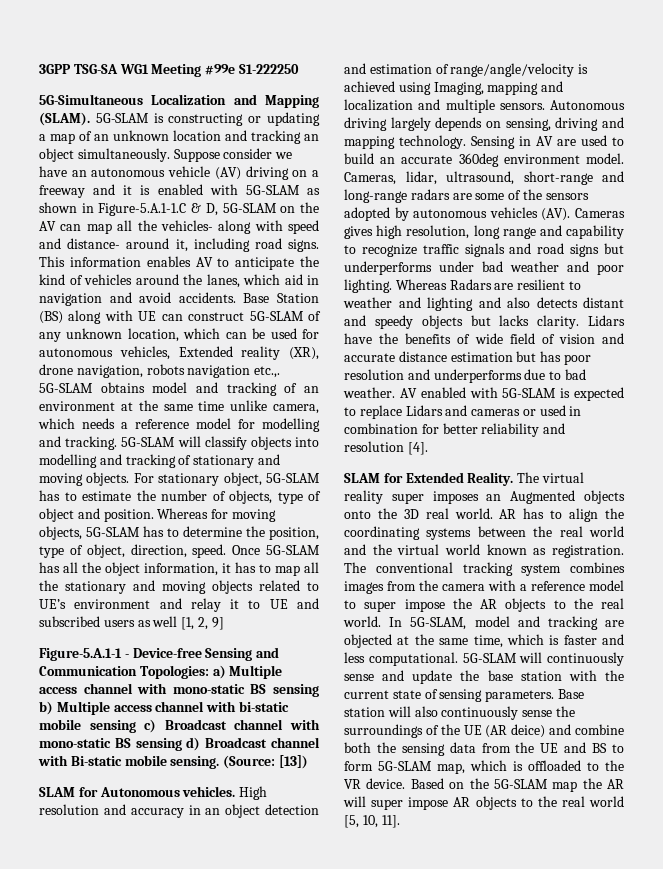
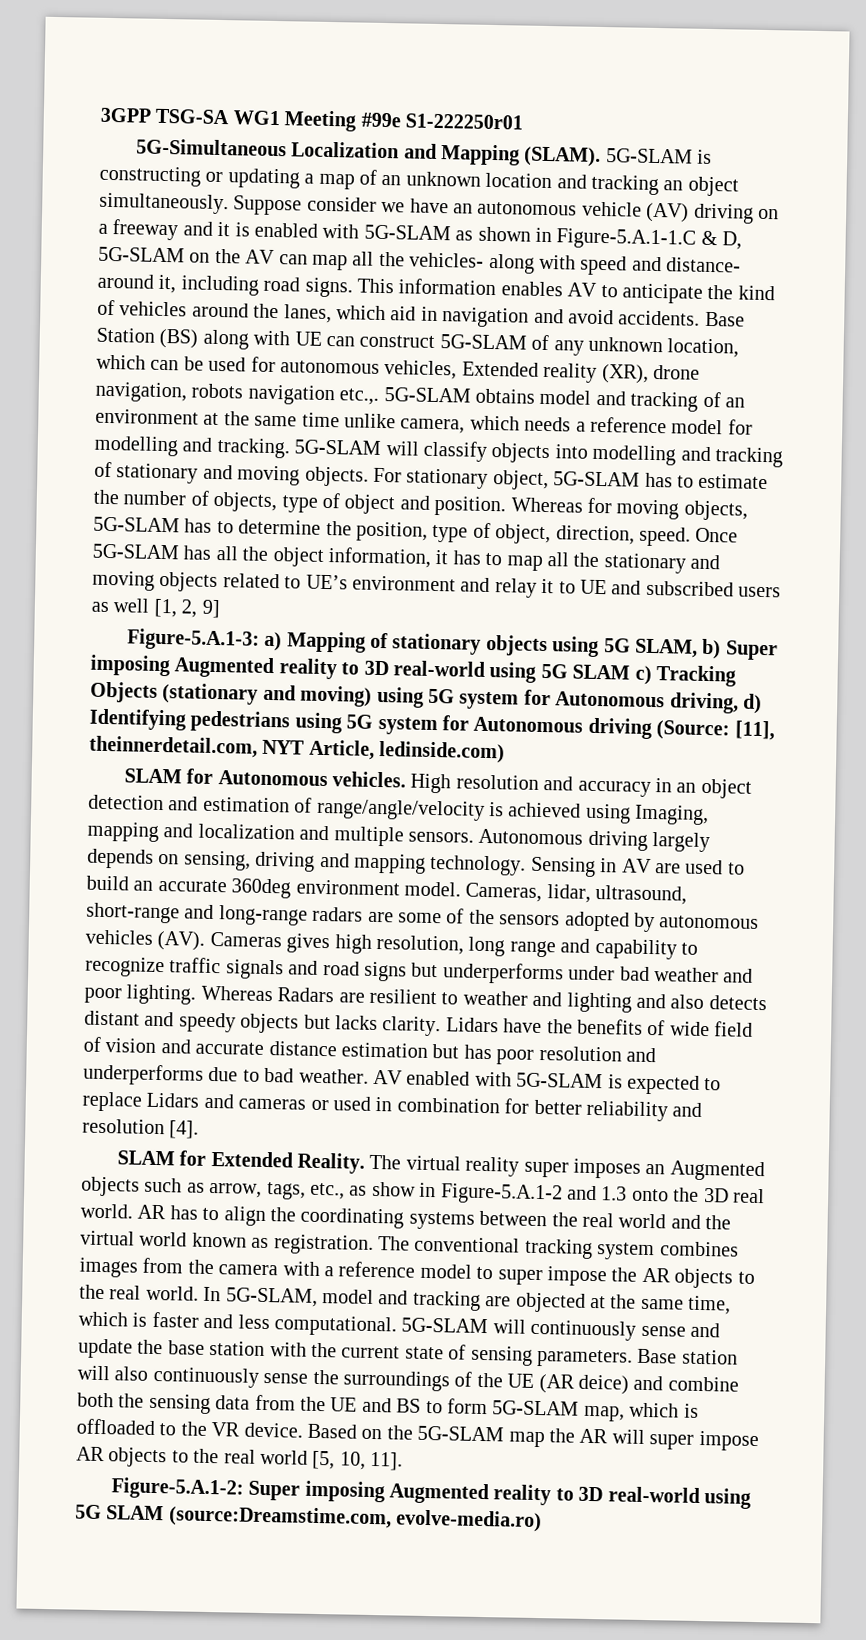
[238,64,299,74] S1-222250 -> [405,113,523,130] S1-222250r01
[39,647,280,661] [39,665,283,679] [39,683,319,697] [39,701,289,715] [39,719,320,733] [39,737,321,751] [38,755,308,769] Figure-5.A.1-1 - Device-free Sensing and Communication Topologies: a) Multiple access channel with mono-static BS sensing b) Multiple access channel with bi-static mobile sensing c) Broadcast channel with mono-static BS sensing d) Broadcast channel with Bi-static mobile sensing. (Source: [13]) -> [126,628,778,661] [90,654,736,687] [90,681,762,714] [89,708,775,741] [89,735,506,764] Figure-5.A.1-3: a) Mapping of stationary objects using 5G SLAM, b) Super imposing Augmented reality to 3D real-world using 5G SLAM c) Tracking Objects (stationary and moving) using 5G system for Autonomous driving, d) Identifying pedestrians using 5G system for Autonomous driving (Source: [11], theinnerdetail.com, NYT Article, ledinside.com)
(625, 497) none -> [144,1177,628,1205] such as arrow, tags, etc., as show in Figure-5.A.1-2 and 1.3
(400, 821) none -> [110,1477,751,1509] [75,1504,543,1533] // Figure-5.A.1-2: Super imposing Augmented reality to 3D real-world using 5G SLAM (source:Dreamstime.com, evolve-media.ro)

